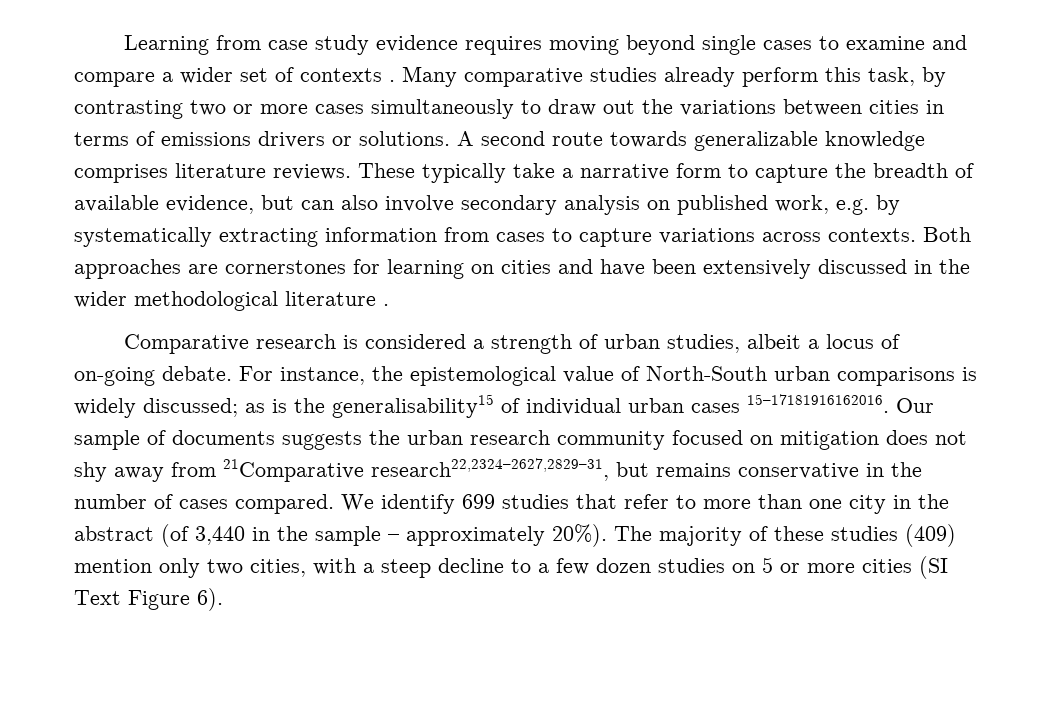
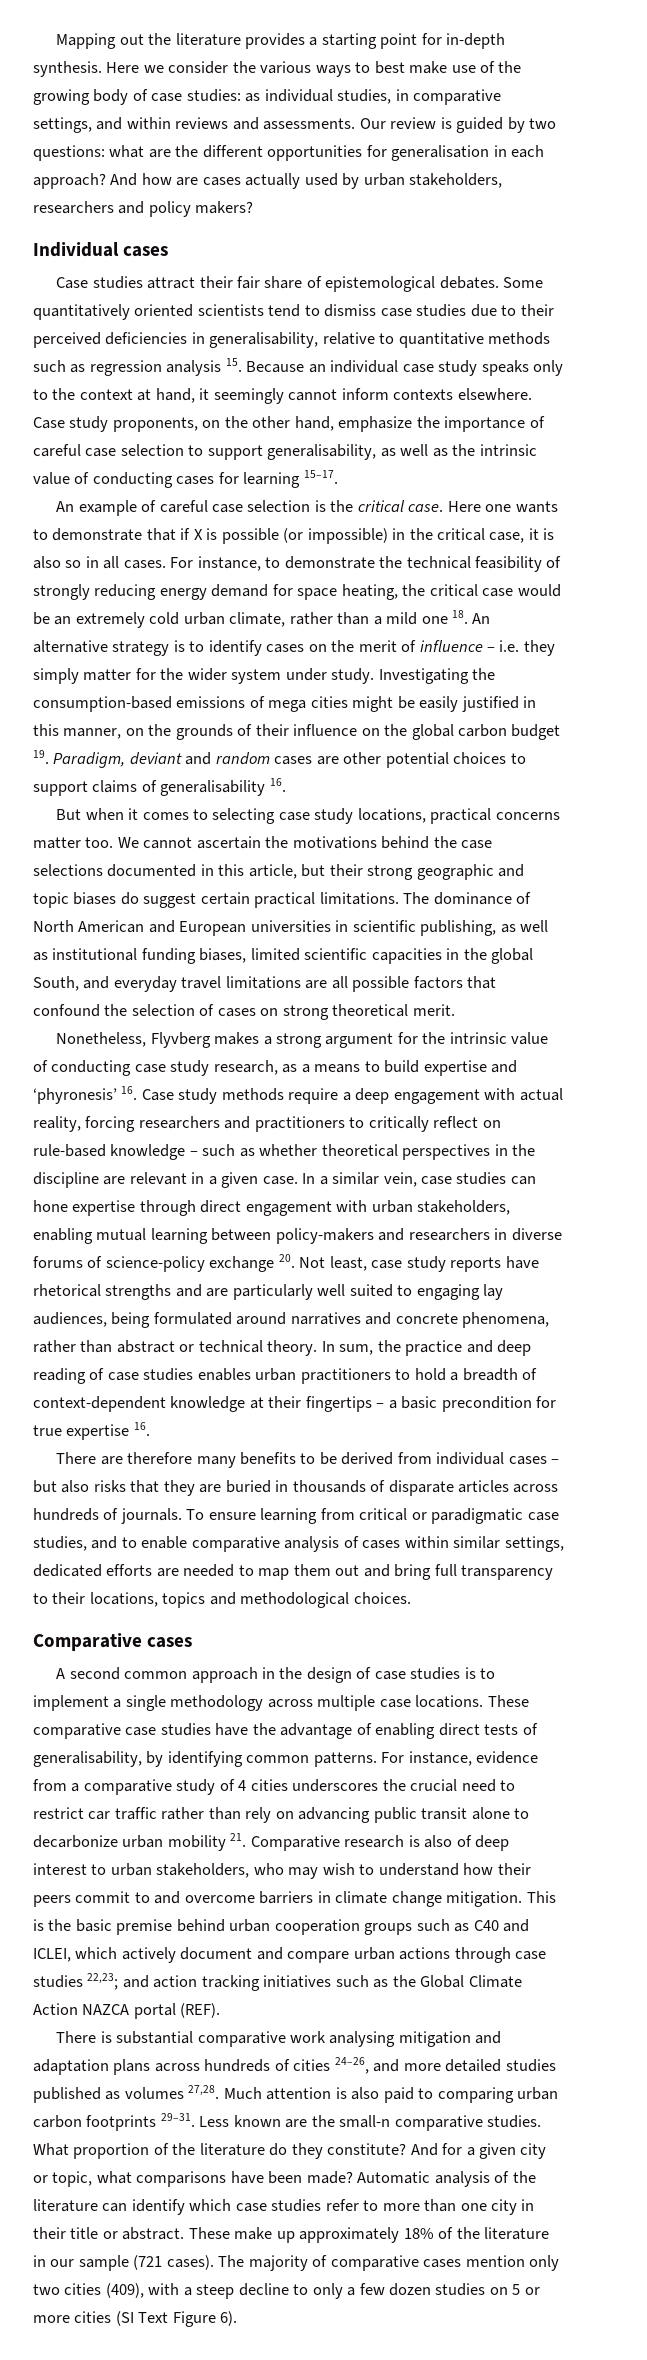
[123,35,967,55] [74,66,946,87] [74,99,944,119] [74,131,925,151] [74,163,974,183] [74,195,900,215] [74,227,971,247] [74,259,970,279] [74,291,389,311] [123,334,900,354] [74,366,977,386] [74,394,934,418] [74,430,967,450] [74,458,922,482] [74,494,617,514] Learning from case study evidence requires moving beyond single cases to examine and compare a wider set of contexts . Many comparative studies already perform this task, by contrasting two or more cases simultaneously to draw out the variations between cities in terms of emissions drivers or solutions. A second route towards generalizable knowledge comprises literature reviews. These typically take a narrative form to capture the breadth of available evidence, but can also involve secondary analysis on published work, e.g. by systematically extracting information from cases to capture variations across contexts. Both approaches are cornerstones for learning on cities and have been extensively discussed in the wider methodological literature . // Comparative research is considered a strength of urban studies, albeit a locus of on-going debate. For instance, the epistemological value of North-South urban comparisons is widely discussed; as is the generalisability15 of individual urban cases 15–17181916162016. Our sample of documents suggests the urban research community focused on mitigation does not shy away from 21Comparative research22,2324–2627,2829–31, but remains conservative in the number of cases compared. We identify 699 studies that -> [56,33,506,49] [33,61,522,77] [33,89,502,105] [33,117,557,133] [33,145,545,161] [33,173,503,189] [33,201,254,217] [33,242,169,257] [56,276,544,292] [33,304,554,320] [33,332,551,348] [33,358,564,376] [33,388,532,404] [33,416,545,432] [33,444,537,460] [33,470,338,488] [56,500,558,516] [33,528,555,544] [33,556,562,572] [33,584,561,600] [33,610,491,628] [33,640,555,656] [33,668,496,684] [33,696,537,712] [33,724,561,740] [33,750,526,768] [33,778,286,796] [56,808,560,824] [33,836,493,849] [33,864,525,880] [33,892,532,908] [33,920,549,936] [33,948,534,964] [33,976,497,992] [33,1004,455,1020] [56,1032,549,1048] [33,1060,518,1076] [33,1086,563,1104] [33,1116,501,1132] [33,1144,536,1160] [33,1172,536,1188] [33,1200,511,1216] [33,1228,562,1244] [33,1254,539,1272] [33,1284,504,1300] [33,1312,550,1328] [33,1340,532,1356] [33,1368,538,1384] [33,1396,557,1412] [33,1422,150,1440] [56,1452,560,1468] [33,1480,559,1496] [33,1508,559,1524] [33,1536,564,1552] [33,1564,554,1580] [33,1592,411,1608] [33,1633,193,1651] [56,1667,496,1683] [33,1695,529,1711] [33,1723,538,1739] [33,1751,539,1767] [33,1779,516,1795] [33,1807,530,1823] [33,1833,510,1851] [33,1863,531,1879] [33,1891,556,1907] [33,1919,530,1935] [33,1947,547,1963] [33,1973,522,1991] [33,2003,221,2019] [56,2031,502,2047] [33,2057,556,2075] [33,2085,559,2103] [33,2113,542,2131] [33,2143,547,2159] [33,2171,536,2187] [33,2199,322,2215] Mapping out the literature provides a starting point for in-depth synthesis. Here we consider the various ways to best make use of the growing body of case studies: as individual studies, in comparative settings, and within reviews and assessments. Our review is guided by two questions: what are the different opportunities for generalisation in each approach? And how are cases actually used by urban stakeholders, researchers and policy makers? // Individual cases // Case studies attract their fair share of epistemological debates. Some quantitatively oriented scientists tend to dismiss case studies due to their perceived deficiencies in generalisability, relative to quantitative methods such as regression analysis 15. Because an individual case study speaks only to the context at hand, it seemingly cannot inform contexts elsewhere. Case study proponents, on the other hand, emphasize the importance of careful case selection to support generalisability, as well as the intrinsic value of conducting cases for learning 15–17. // An example of careful case selection is the critical case. Here one wants to demonstrate that if X is possible (or impossible) in the critical case, it is also so in all cases. For instance, to demonstrate the technical feasibility of strongly reducing energy demand for space heating, the critical case would be an extremely cold urban climate, rather than a mild one 18. An alternative strategy is to identify cases on the merit of influence – i.e. they simply matter for the wider system under study. Investigating the consumption-based emissions of mega cities might be easily justified in this manner, on the grounds of their influence on the global carbon budget 19. Paradigm, deviant and random cases are other potential choices to support claims of generalisability 16. // But when it comes to selecting case study locations, practical concerns matter too. We cannot ascertain the motivations behind the case selections documented in this article, but their strong geographic and topic biases do suggest certain practical limitations. The dominance of North American and European universities in scientific publishing, as well as institutional funding biases, limited scientific capacities in the global South, and everyday travel limitations are all possible factors that confound the selection of cases on strong theoretical merit. // Nonetheless, Flyvberg makes a strong argument for the intrinsic value of conducting case study research, as a means to build expertise and ‘phyronesis’ 16. Case study methods require a deep engagement with actual reality, forcing researchers and practitioners to critically reflect on rule-based knowledge – such as whether theoretical perspectives in the discipline are relevant in a given case. In a similar vein, case studies can hone expertise through direct engagement with urban stakeholders, enabling mutual learning between policy-makers and researchers in diverse forums of science-policy exchange 20. Not least, case study reports have rhetorical strengths and are particularly well suited to engaging lay audiences, being formulated around narratives and concrete phenomena, rather than abstract or technical theory. In sum, the practice and deep reading of case studies enables urban practitioners to hold a breadth of context-dependent knowledge at their fingertips – a basic precondition for true expertise 16. // There are therefore many benefits to be derived from individual cases – but also risks that they are buried in thousands of disparate articles across hundreds of journals. To ensure learning from critical or paradigmatic case studies, and to enable comparative analysis of cases within similar settings, dedicated efforts are needed to map them out and bring full transparency to their locations, topics and methodological choices. // Comparative cases // A second common approach in the design of case studies is to implement a single methodology across multiple case locations. These comparative case studies have the advantage of enabling direct tests of generalisability, by identifying common patterns. For instance, evidence from a comparative study of 4 cities underscores the crucial need to restrict car traffic rather than rely on advancing public transit alone to decarbonize urban mobility 21. Comparative research is also of deep interest to urban stakeholders, who may wish to understand how their peers commit to and overcome barriers in climate change mitigation. This is the basic premise behind urban cooperation groups such as C40 and ICLEI, which actively document and compare urban actions through case studies 22,23; and action tracking initiatives such as the Global Climate Action NAZCA portal (REF). // There is substantial comparative work analysing mitigation and adaptation plans across hundreds of cities 24–26, and more detailed studies published as volumes 27,28. Much attention is also paid to comparing urban carbon footprints 29–31. Less known are the small-n comparative studies. What proportion of the literature do they constitute? And for a given city or topic, what comparisons have been made? Automatic analysis of the literature can identify which case studies
[918,494,949,509] [74,524,956,547] the abstract (of 3,440 in the sample – approximately 20%). The majority of these studies (409) -> [33,2227,550,2243] [33,2255,462,2271] their title or abstract. These make up approximately 18% of the literature in our sample (721 cases). The majority of comparative cases
[250,559,306,577] cities, -> [64,2283,144,2298] cities (409),
(531, 566) none -> [312,2283,343,2299] only

